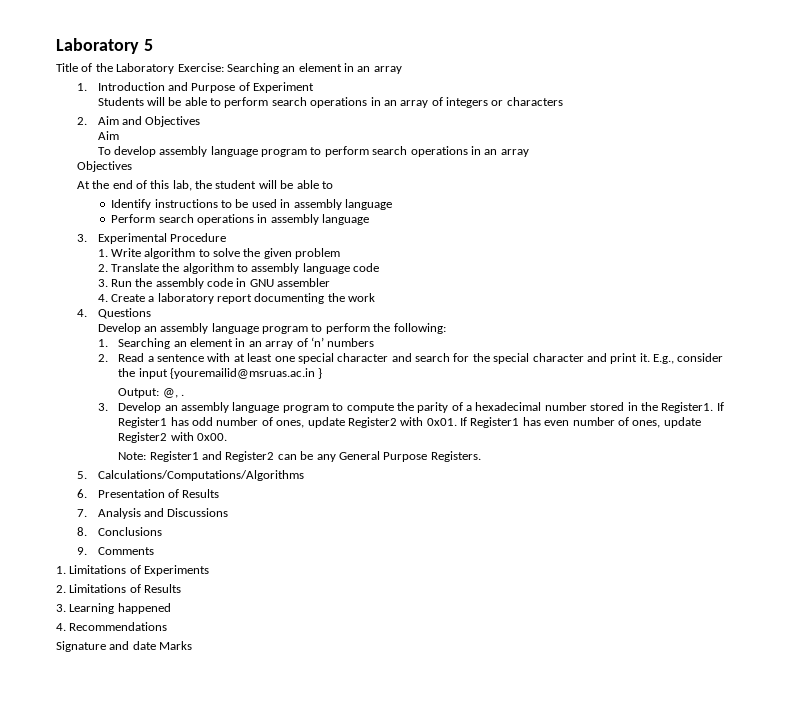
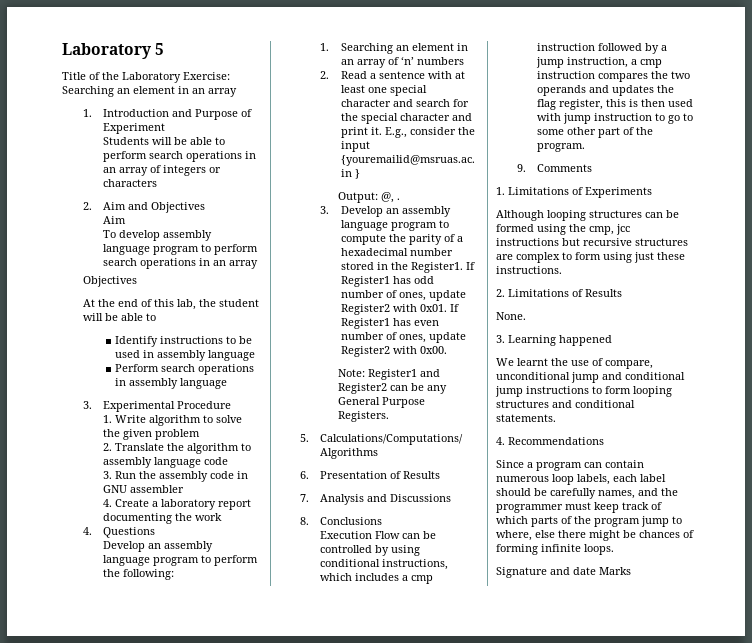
(162, 531) none -> [320,531,437,539] [320,545,421,556] [320,559,449,570] [320,573,434,584] [537,43,668,54] [536,57,663,68] [537,71,691,82] [537,85,675,96] [537,99,694,110] [537,113,694,124] [537,127,654,138] [537,143,586,152] // Execution Flow can be controlled by using conditional instructions, which includes a cmp instruction followed by a jump instruction, a cmp instruction compares the two operands and updates the flag register, this is then used with jump instruction to go to some other part of the program.
(210, 570) none -> [496,210,679,221] [496,224,630,235] [496,238,688,246] [496,252,685,263] [496,266,562,274] // Although looping structures can be formed using the cmp, jcc instructions but recursive structures are complex to form using just these instructions.
(182, 588) none -> [496,312,526,320] // None.
[56,622,168,631] 4. Recommendations -> [496,358,653,369] [496,372,685,383] [495,386,672,397] [496,400,635,408] [496,414,556,422] [496,437,604,445] [496,460,644,471] [496,474,666,485] [496,488,678,499] [496,502,662,513] [496,516,682,527] [496,530,694,541] [496,544,614,555] We learnt the use of compare, unconditional jump and conditional jump instructions to form looping structures and conditional statements. // 4. Recommendations // Since a program can contain numerous loop labels, each label should be carefully names, and the programmer must keep track of which parts of the program jump to where, else there might be chances of forming infinite loops.

